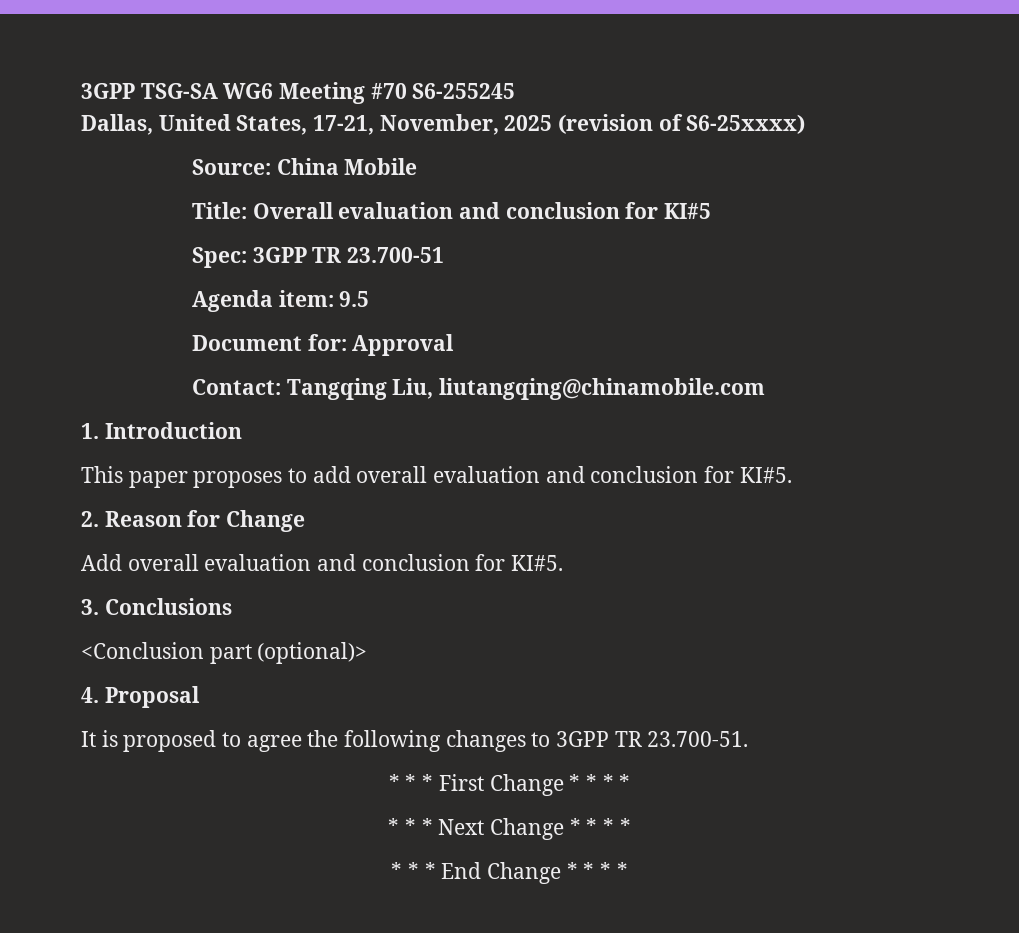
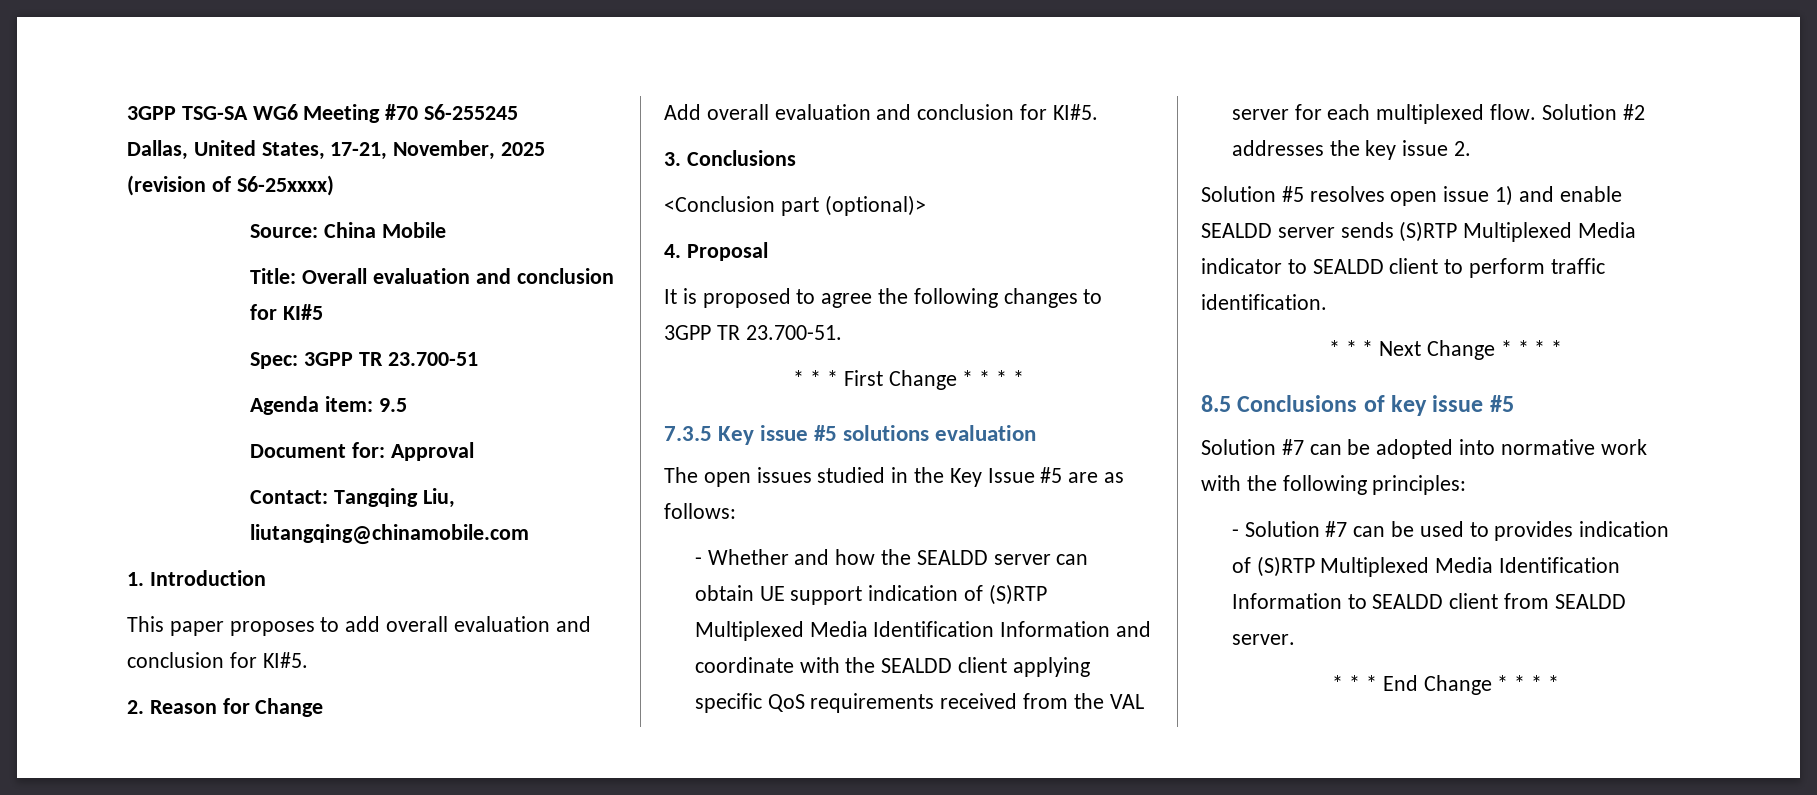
(631, 782) none -> [664,425,1037,445] [664,467,1125,487] [664,503,736,519] [694,549,1089,565] [694,584,1047,605] [694,621,1152,641] [694,657,1090,677] [694,693,1144,713] [1231,104,1645,124] [1231,140,1472,160] [1201,185,1622,206] [1201,221,1637,242] [1201,258,1605,278] [1201,294,1327,310] // 7.3.5 Key issue #5 solutions evaluation // The open issues studied in the Key Issue #5 are as follows: // - Whether and how the SEALDD server can obtain UE support indication of (S)RTP Multiplexed Media Identification Information and coordinate with the SEALDD client applying specific QoS requirements received from the VAL server for each multiplexed flow. Solution #2 addresses the key issue 2. // Solution #5 resolves open issue 1) and enable SEALDD server sends (S)RTP Multiplexed Media indicator to SEALDD client to perform traffic identification.
(631, 826) none -> [1201,395,1514,416] [1201,439,1647,459] [1201,475,1467,495] [1231,521,1670,541] [1231,556,1621,577] [1231,593,1626,609] [1231,634,1295,645] // 8.5 Conclusions of key issue #5 // Solution #7 can be adopted into normative work with the following principles: // - Solution #7 can be used to provides indication of (S)RTP Multiplexed Media Identification Information to SEALDD client from SEALDD server.

